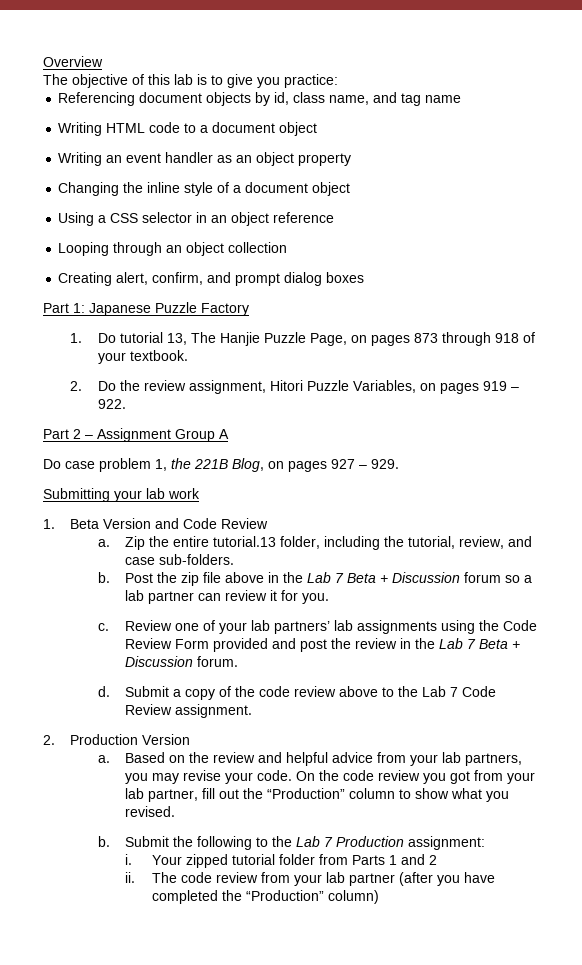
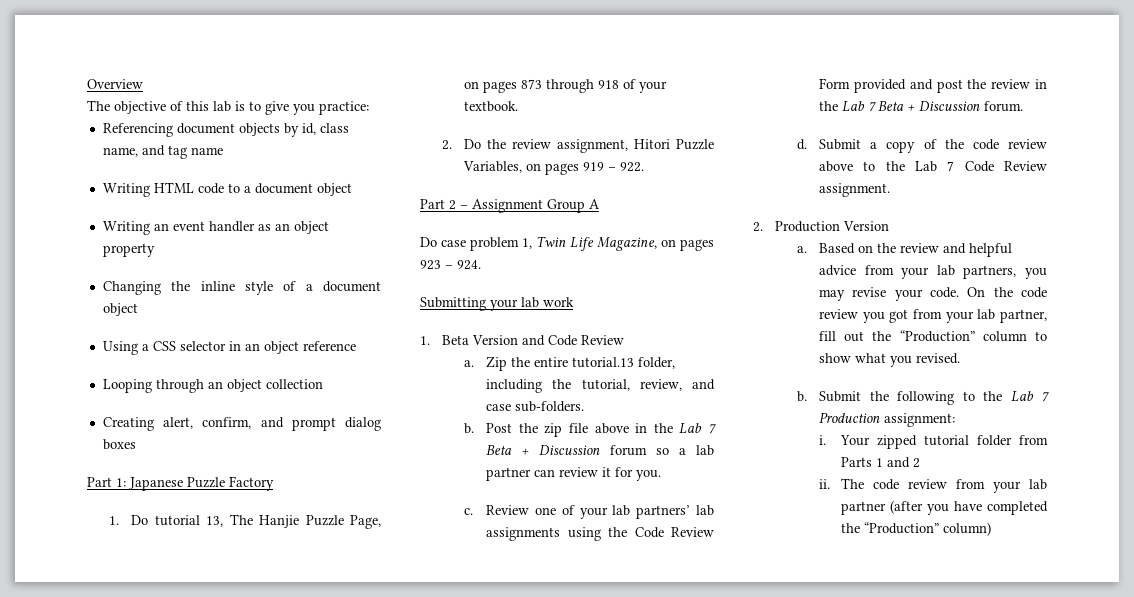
[171,458,399,472] the 221B Blog, on pages 927 – 929. -> [536,236,714,251] [420,260,481,270] Twin Life Magazine, on pages 923 – 924.

